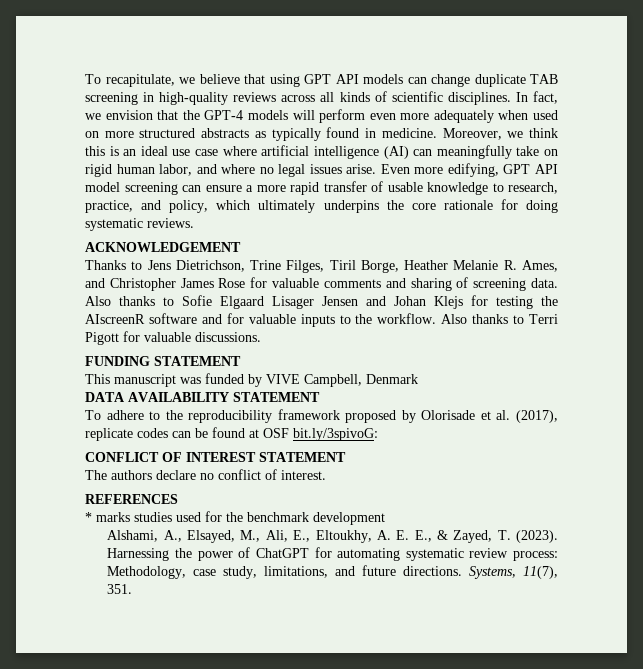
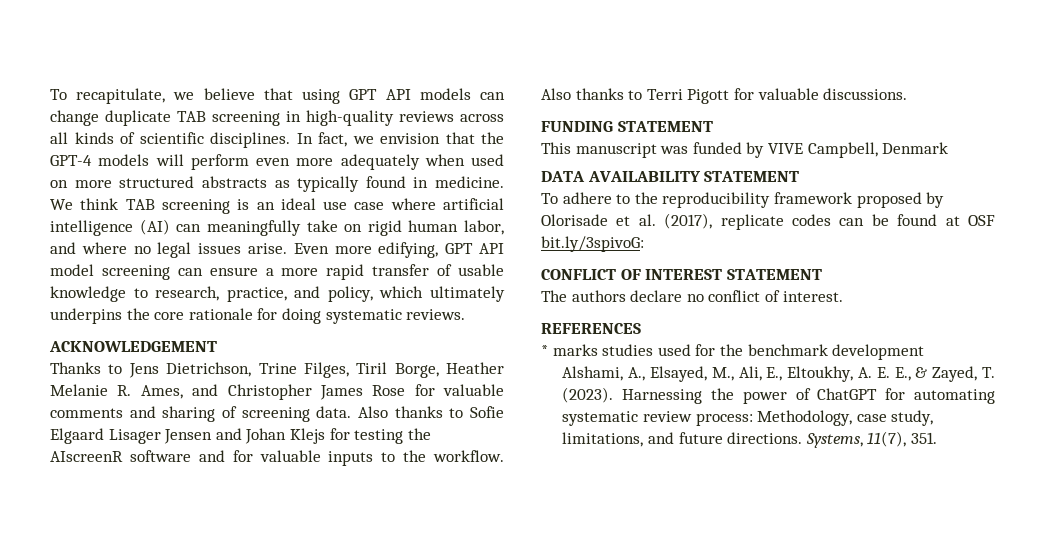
[442,128,559,140] [85,146,105,156] Moreover, we think this -> [50,198,230,214] We think TAB screening

